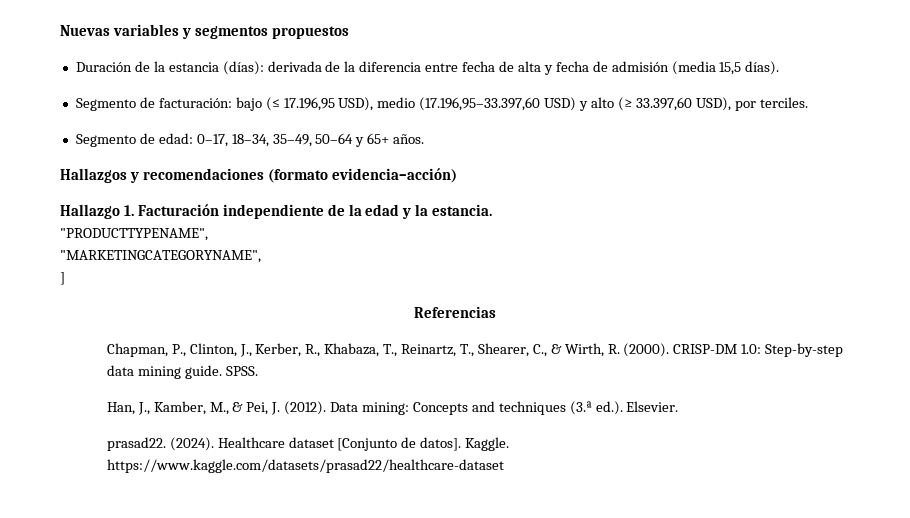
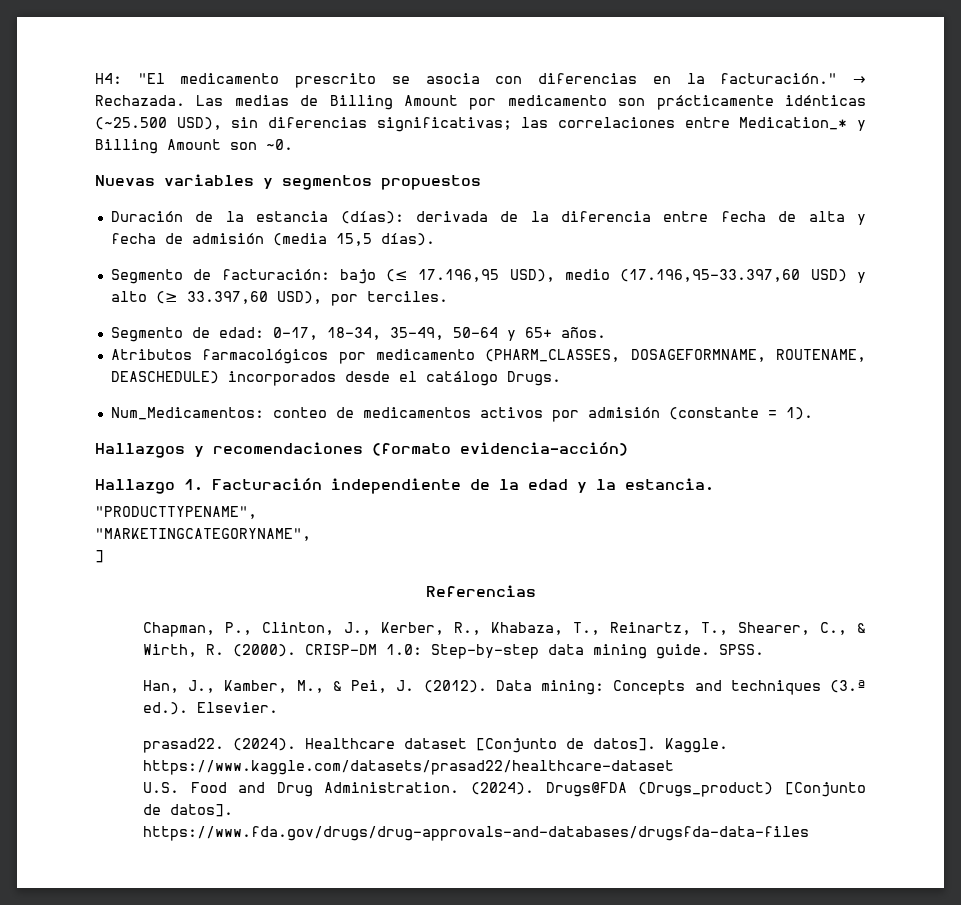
(60, 30) none -> [95,73,867,88] [95,95,866,110] [95,117,866,132] [95,139,293,154] H4: "El medicamento prescrito se asocia con diferencias en la facturación." → Rechazada. Las medias de Billing Amount por medicamento son prácticamente idénticas (~25.500 USD), sin diferencias significativas; las correlaciones entre Medication_* y Billing Amount son ~0. //
(425, 139) none -> [110,349,866,364] [110,371,561,386] [110,407,813,422] // Atributos farmacológicos por medicamento (PHARM_CLASSES, DOSAGEFORMNAME, ROUTENAME, DEASCHEDULE) incorporados desde el catálogo Drugs. // Num_Medicamentos: conteo de medicamentos activos por admisión (constante = 1).
(504, 466) none -> [142,782,866,797] [142,804,233,817] [142,826,809,841] // U.S. Food and Drug Administration. (2024). Drugs@FDA (Drugs_product) [Conjunto de datos]. https://www.fda.gov/drugs/drug-approvals-and-databases/drugsfda-data-files

